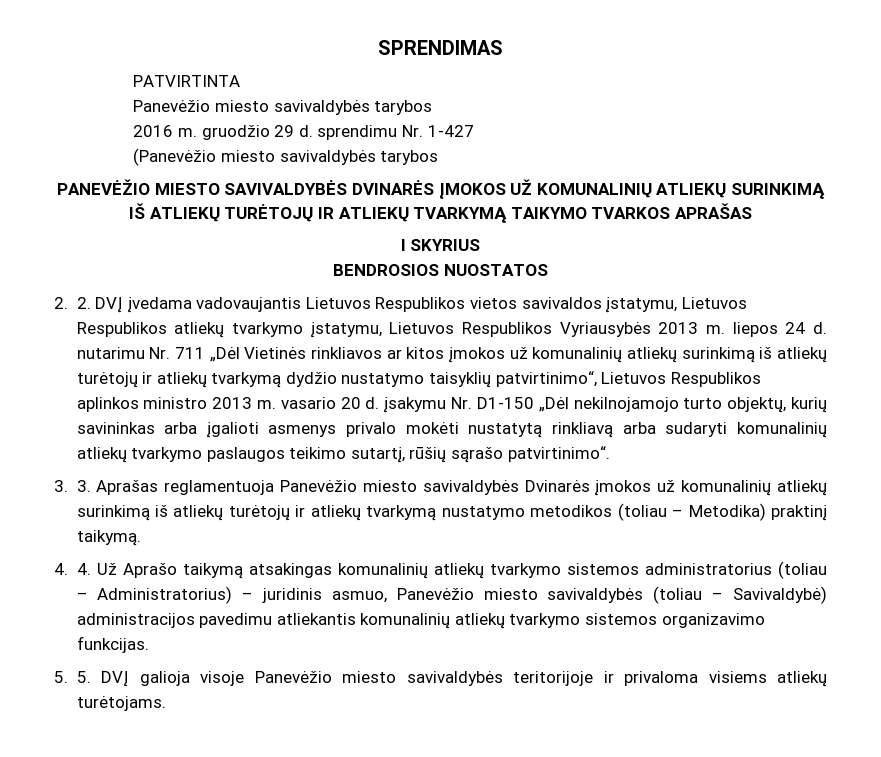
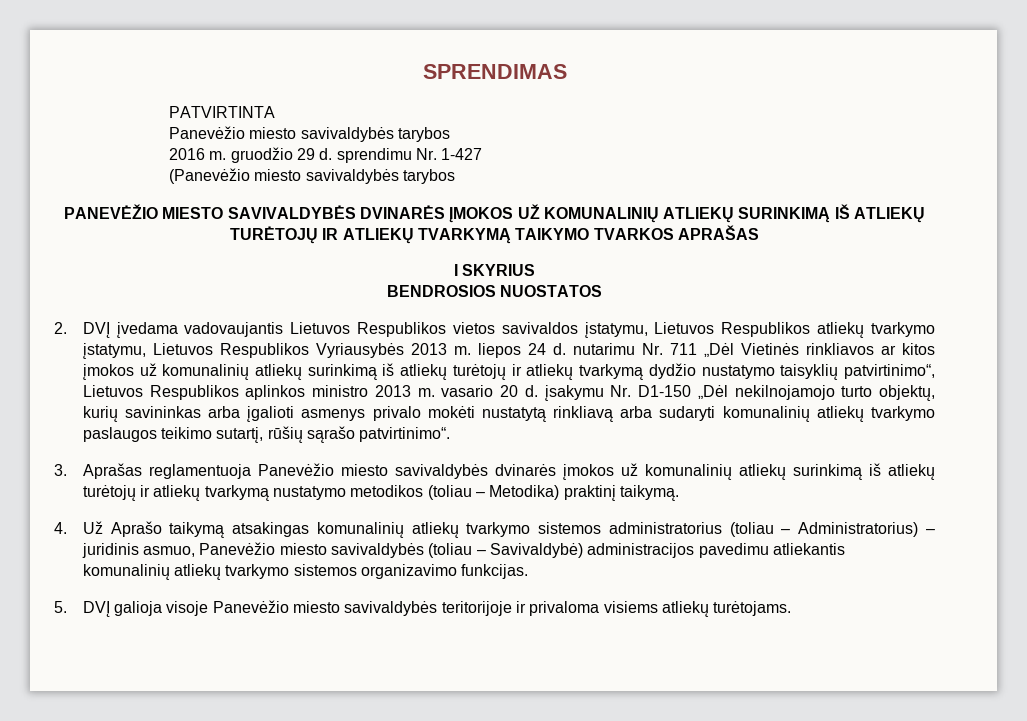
[76,297,91,309] 2. -> (67, 328) none
[76,480,91,492] 3. -> (67, 470) none
[524,480,590,492] Dvinarės -> [494,464,556,476] dvinarės
[76,563,91,575] 4. -> (67, 528) none
[76,671,91,683] 5. -> (67, 607) none

